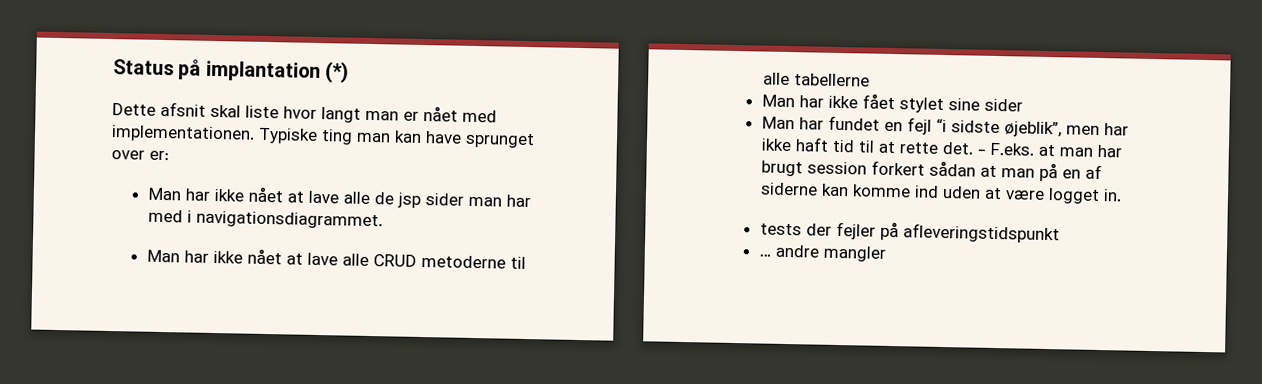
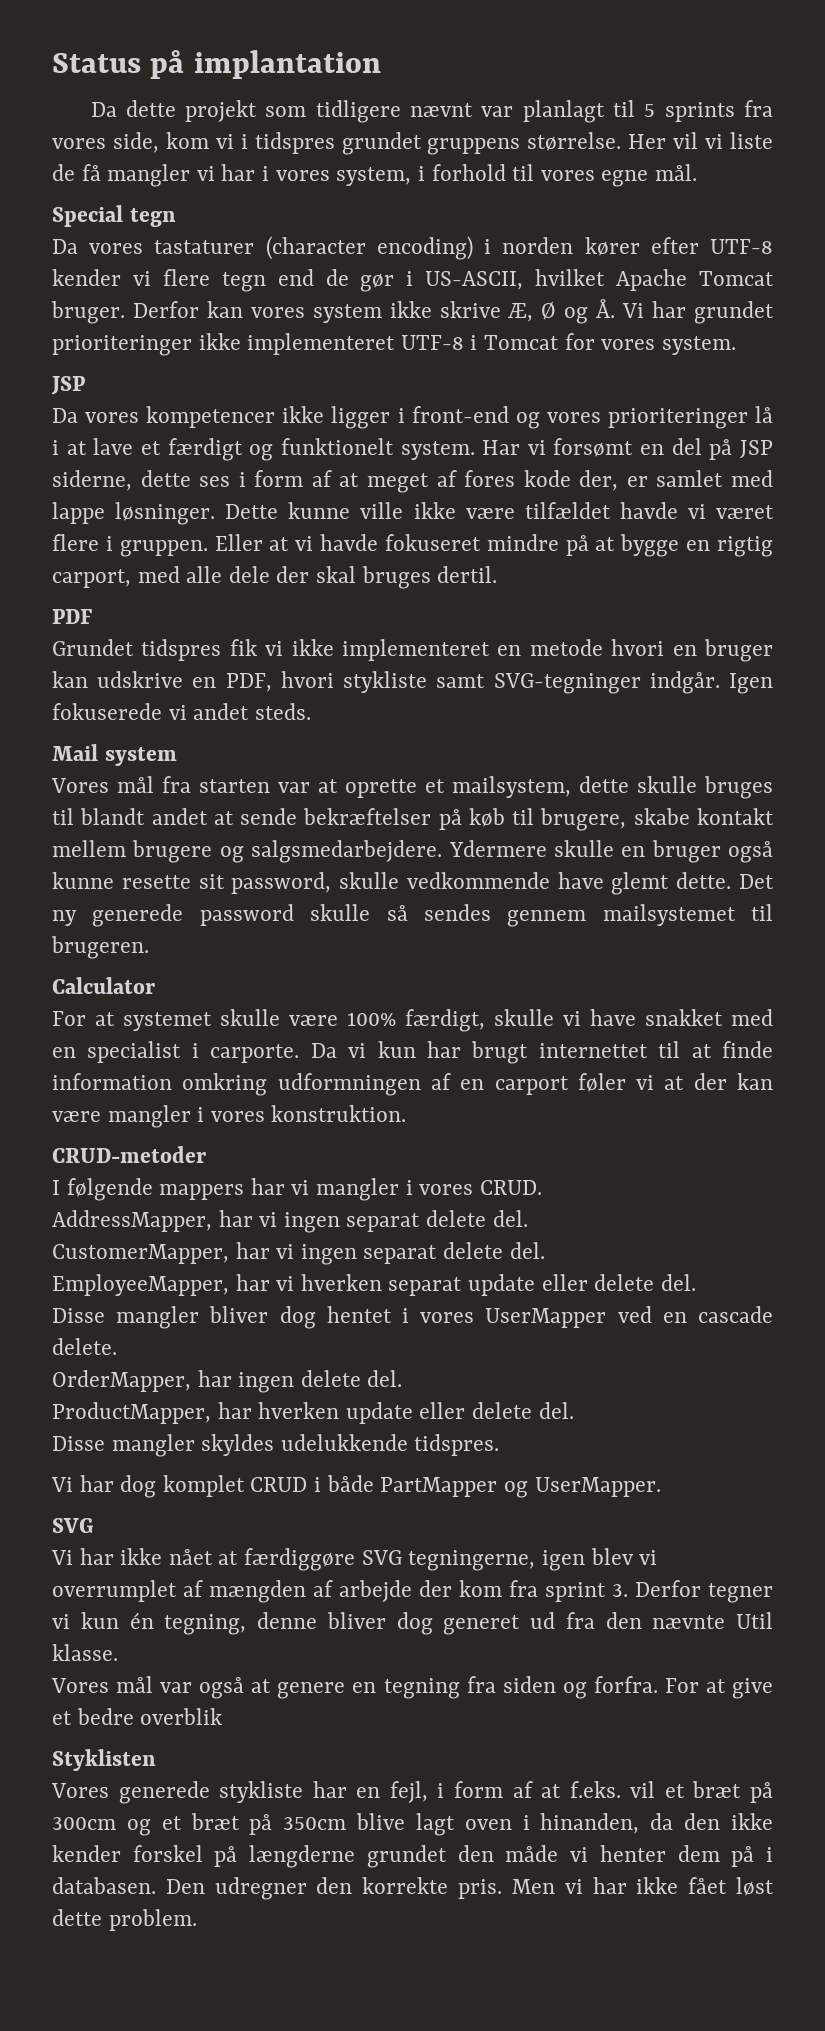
[324,61,349,84] [112,101,497,123] [111,125,535,149] [111,150,169,161] [147,186,531,208] [147,209,383,230] [146,248,526,269] [762,72,870,87] [761,93,1023,113] [761,115,1129,138] [760,137,1122,158] [760,160,1102,182] [759,182,1122,204] [759,221,1060,244] [758,244,886,262] (*) // Dette afsnit skal liste hvor langt man er nået med implementationen. Typiske ting man kan have sprunget over er: // Man har ikke nået at lave alle de jsp sider man har med i navigationsdiagrammet. // Man har ikke nået at lave alle CRUD metoderne til alle tabellerne // Man har ikke fået stylet sine sider // Man har fundet en fejl “i sidste øjeblik”, men har ikke haft tid til at rette det. - F.eks. at man har brugt session forkert sådan at man på en af siderne kan komme ind uden at være logget in. // tests der fejler på afleveringstidspunkt // … andre mangler -> [90,100,774,123] [52,132,773,155] [52,164,697,187] [52,205,176,227] [52,236,773,260] [52,269,774,292] [51,299,774,324] [52,333,736,356] [51,376,85,395] [52,406,774,429] [52,438,773,461] [52,470,773,493] [52,502,775,525] [52,534,773,557] [52,566,498,589] [52,609,92,624] [52,639,773,662] [52,671,773,694] [52,703,311,720] [52,744,177,766] [51,776,773,799] [52,808,774,831] [52,840,773,863] [52,872,775,895] [52,904,773,927] [51,936,149,959] [52,977,155,994] [52,1009,773,1032] [52,1041,773,1064] [52,1073,773,1096] [52,1105,407,1128] [52,1146,206,1163] [52,1178,542,1201] [52,1210,528,1233] [52,1242,545,1265] [52,1274,696,1296] [52,1306,773,1329] [52,1338,117,1355] [52,1370,403,1393] [52,1402,574,1424] [52,1434,500,1457] [51,1475,661,1498] [52,1518,94,1533] [51,1548,658,1571] [52,1580,773,1603] [52,1612,773,1635] [52,1644,118,1661] [51,1676,773,1699] [52,1708,223,1725] [52,1749,156,1771] [51,1781,773,1804] [52,1813,773,1836] [52,1845,774,1868] [52,1877,775,1900] [52,1909,197,1931] // Da dette projekt som tidligere nævnt var planlagt til 5 sprints fra vores side, kom vi i tidspres grundet gruppens størrelse. Her vil vi liste de få mangler vi har i vores system, i forhold til vores egne mål. // Special tegn // Da vores tastaturer (character encoding) i norden kører efter UTF-8 kender vi flere tegn end de gør i US-ASCII, hvilket Apache Tomcat bruger. Derfor kan vores system ikke skrive Æ, Ø og Å. Vi har grundet prioriteringer ikke implementeret UTF-8 i Tomcat for vores system. // JSP // Da vores kompetencer ikke ligger i front-end og vores prioriteringer lå i at lave et færdigt og funktionelt system. Har vi forsømt en del på JSP siderne, dette ses i form af at meget af fores kode der, er samlet med lappe løsninger. Dette kunne ville ikke være tilfældet havde vi været flere i gruppen. Eller at vi havde fokuseret mindre på at bygge en rigtig carport, med alle dele der skal bruges dertil. // PDF // Grundet tidspres fik vi ikke implementeret en metode hvori en bruger kan udskrive en PDF, hvori stykliste samt SVG-tegninger indgår. Igen fokuserede vi andet steds. // Mail system // Vores mål fra starten var at oprette et mailsystem, dette skulle bruges til blandt andet at sende bekræftelser på køb til brugere, skabe kontakt mellem brugere og salgsmedarbejdere. Ydermere skulle en bruger også kunne resette sit password, skulle vedkommende have glemt dette. Det ny generede password skulle så sendes gennem mailsystemet til brugeren. // Calculator // For at systemet skulle være 100% færdigt, skulle vi have snakket med en specialist i carporte. Da vi kun har brugt internettet til at finde information omkring udformningen af en carport føler vi at der kan være mangler i vores konstruktion. // CRUD-metoder // I følgende mappers har vi mangler i vores CRUD. // AddressMapper, har vi ingen separat delete del. // CustomerMapper, har vi ingen separat delete del. // EmployeeMapper, har vi hverken separat update eller delete del. // Disse mangler bliver dog hentet i vores UserMapper ved en cascade delete. // OrderMapper, har ingen delete del. // ProductMapper, har hverken update eller delete del. // Disse mangler skyldes udelukkende tidspres. // Vi har dog komplet CRUD i både PartMapper og UserMapper. // SVG // Vi har ikke nået at færdiggøre SVG tegningerne, igen blev vi overrumplet af mængden af arbejde der kom fra sprint 3. Derfor tegner vi kun én tegning, denne bliver dog generet ud fra den nævnte Util klasse. // Vores mål var også at genere en tegning fra siden og forfra. For at give et bedre overblik // Styklisten // Vores generede stykliste har en fejl, i form af at f.eks. vil et bræt på 300cm og et bræt på 350cm blive lagt oven i hinanden, da den ikke kender forskel på længderne grundet den måde vi henter dem på i databasen. Den udregner den korrekte pris. Men vi har ikke fået løst dette problem.

